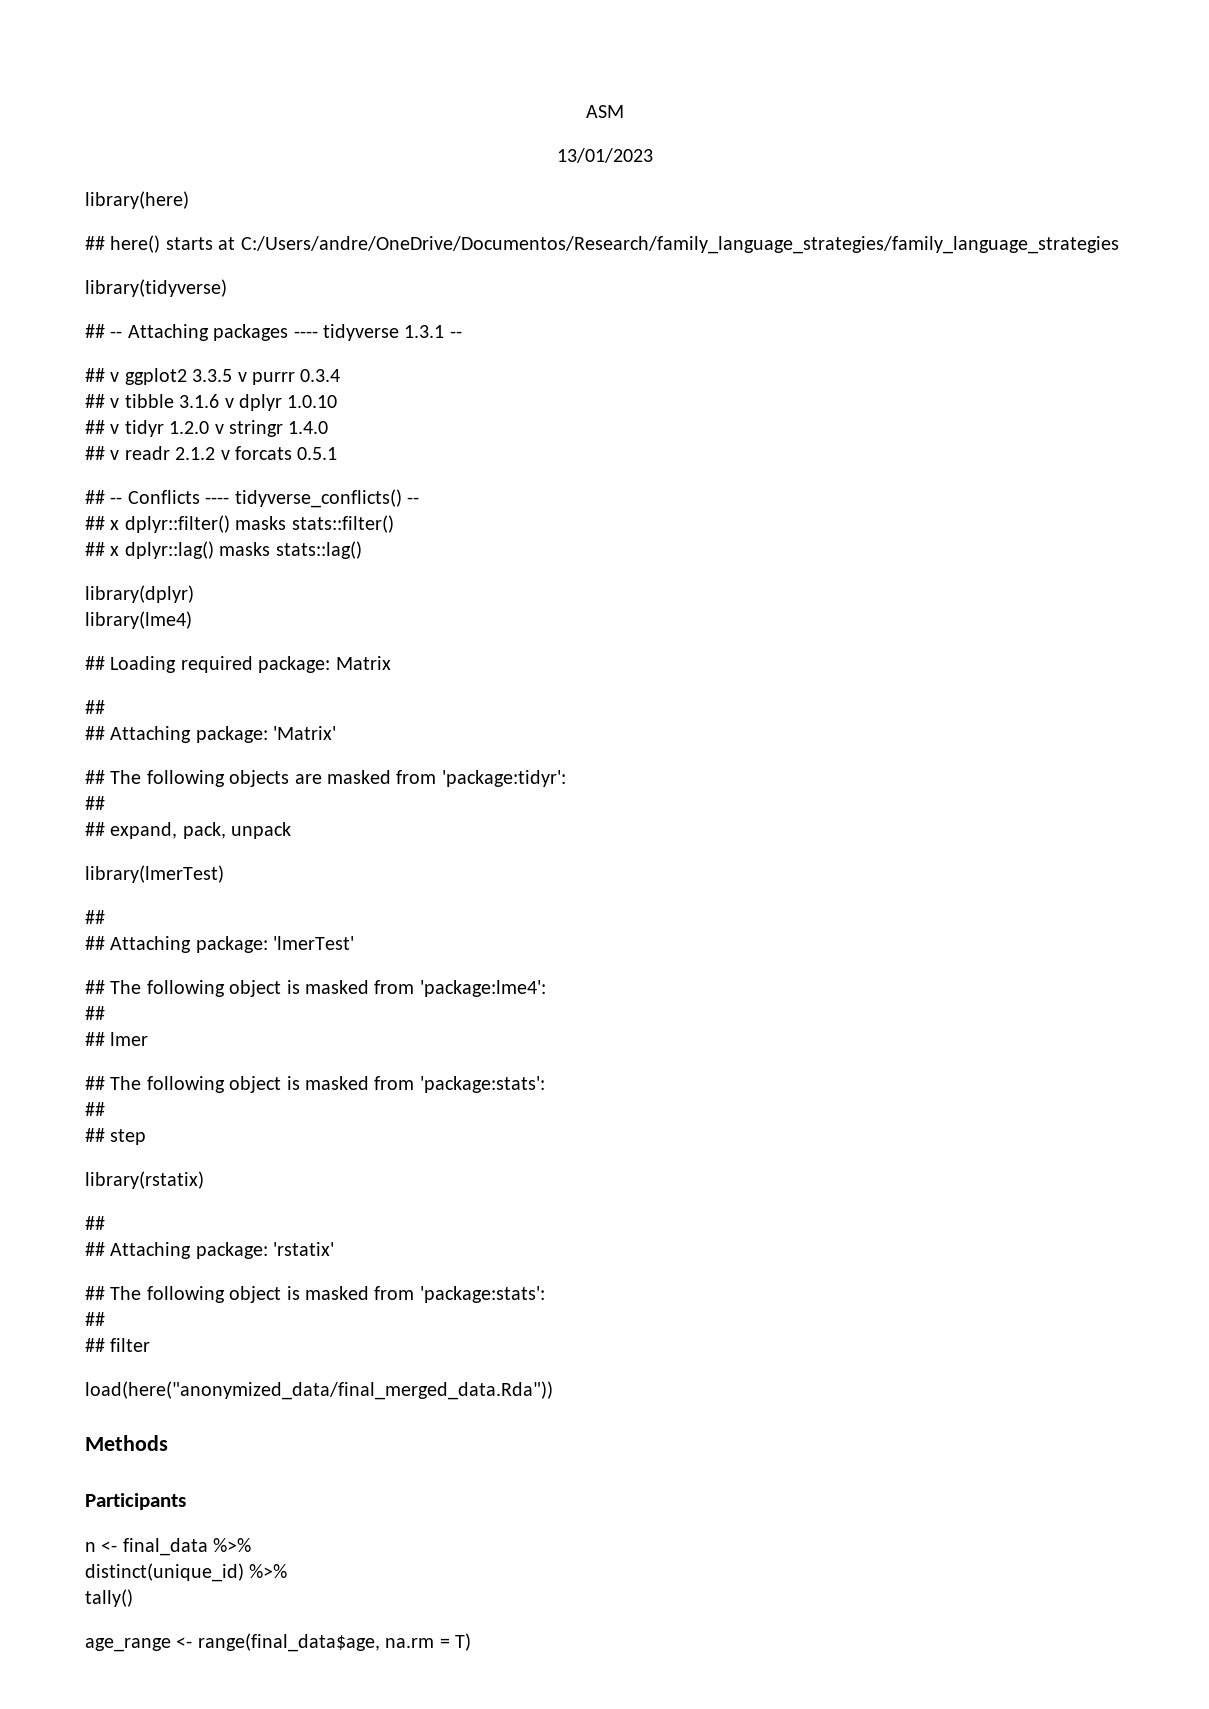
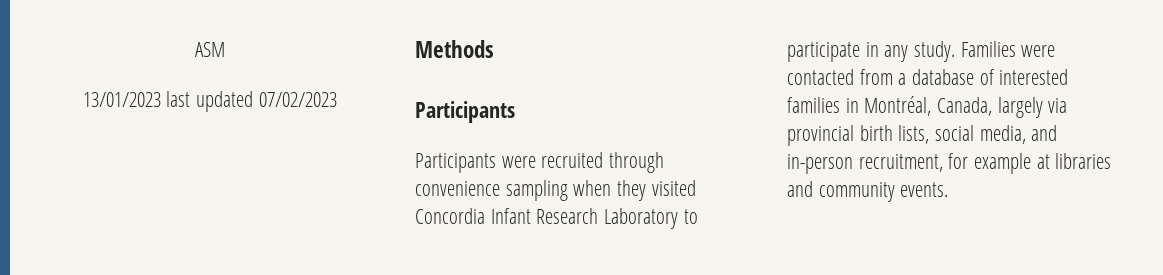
[85,191,189,209] [85,235,1119,254] [85,279,227,297] [85,324,462,341] [85,368,341,385] [85,394,338,411] [85,420,329,437] [85,446,338,460] [85,489,419,508] [85,515,394,533] [85,541,362,559] [85,585,194,603] [85,611,192,629] [85,656,391,673] [85,700,105,714] [85,726,337,743] [85,770,566,787] [85,796,105,810] [85,822,292,839] [85,865,224,883] [85,910,105,924] [85,936,355,953] [85,980,546,997] [85,1006,105,1020] [85,1032,149,1046] [85,1076,545,1093] [85,1102,105,1116] [85,1128,147,1145] [85,1171,204,1189] [85,1216,105,1230] [85,1242,335,1259] [85,1286,545,1303] [85,1312,105,1326] [85,1338,151,1352] [85,1381,553,1400] [85,1435,168,1451] [85,1493,186,1510] [85,1538,252,1556] [85,1563,288,1582] [85,1589,133,1607] [85,1633,471,1652] // library(here) // ## here() starts at C:/Users/andre/OneDrive/Documentos/Research/family_language_strategies/family_language_strategies // library(tidyverse) // ## -- Attaching packages ---- tidyverse 1.3.1 -- // ## v ggplot2 3.3.5 v purrr 0.3.4 // ## v tibble 3.1.6 v dplyr 1.0.10 // ## v tidyr 1.2.0 v stringr 1.4.0 // ## v readr 2.1.2 v forcats 0.5.1 // ## -- Conflicts ---- tidyverse_conflicts() -- // ## x dplyr::filter() masks stats::filter() // ## x dplyr::lag() masks stats::lag() // library(dplyr) // library(lme4) // ## Loading required package: Matrix // ## // ## Attaching package: 'Matrix' // ## The following objects are masked from 'package:tidyr': // ## // ## expand, pack, unpack // library(lmerTest) // ## // ## Attaching package: 'lmerTest' // ## The following object is masked from 'package:lme4': // ## // ## lmer // ## The following object is masked from 'package:stats': // ## // ## step // library(rstatix) // ## // ## Attaching package: 'rstatix' // ## The following object is masked from 'package:stats': // ## // ## filter // load(here("anonymized_data/final_merged_data.Rda")) // Methods // Participants // n <- final_data %>% // distinct(unique_id) %>% // tally() // age_range <- range(final_data$age, na.rm = T) -> [166,91,337,112] [415,40,494,58] [415,101,515,123] [415,152,665,173] [415,180,696,201] [415,208,698,229] [787,41,1056,62] [787,69,1069,85] [787,96,1068,118] [787,125,1058,146] [787,153,1112,174] [787,181,949,202] last updated 07/02/2023 // Methods // Participants // Participants were recruited through convenience sampling when they visited Concordia Infant Research Laboratory to participate in any study. Families were contacted from a database of interested families in Montréal, Canada, largely via provincial birth lists, social media, and in-person recruitment, for example at libraries and community events.

